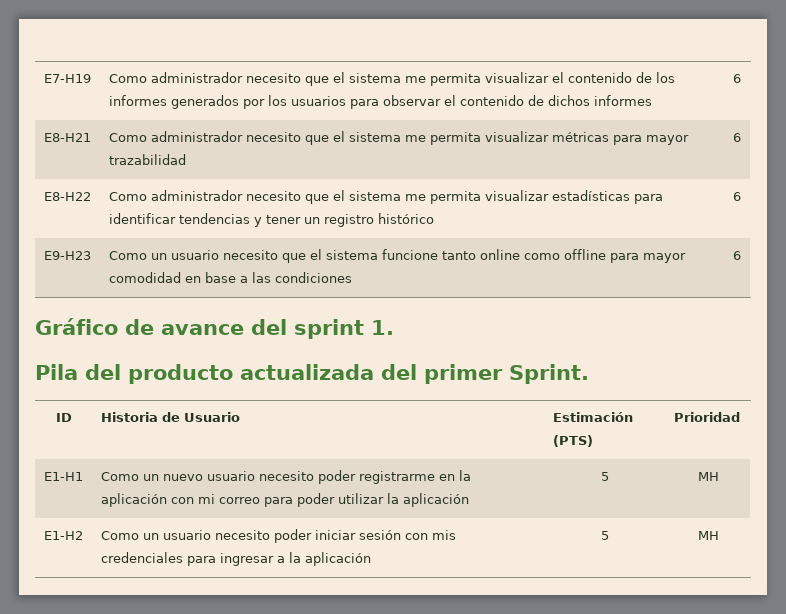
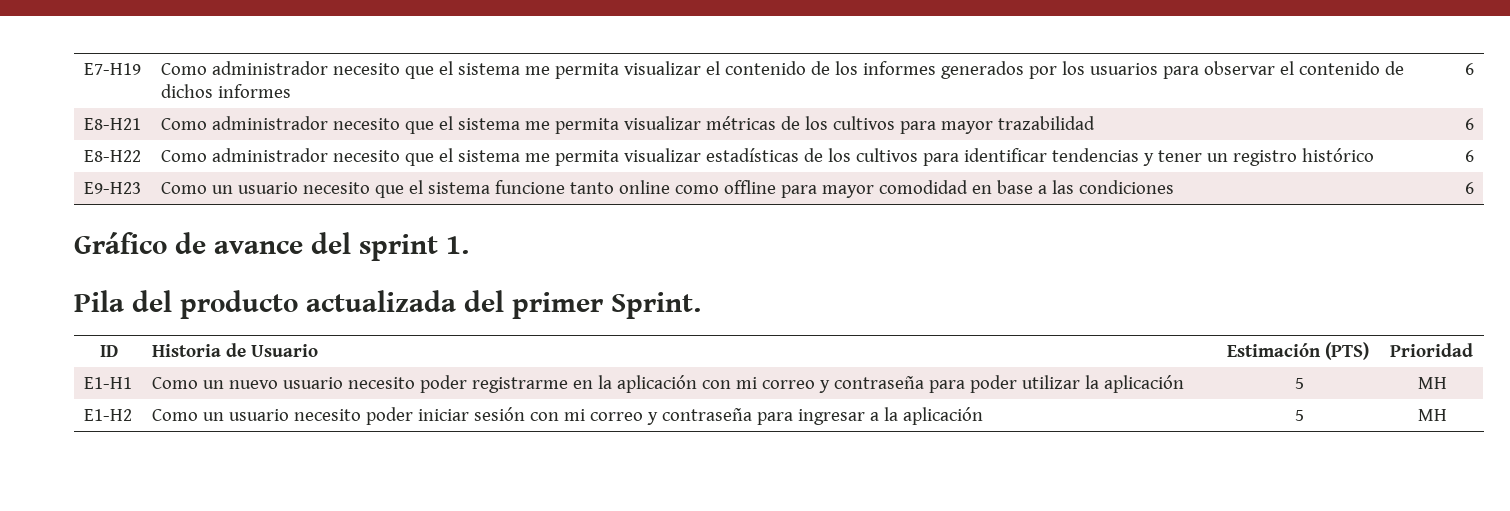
(609, 137) none -> [780,116,895,130] de los cultivos
(630, 195) none -> [803,148,918,162] de los cultivos
(260, 500) none -> [818,376,924,393] y contraseña
[431,530,456,540] [100,552,183,563] mis credenciales -> [563,408,752,425] mi correo y contraseña

